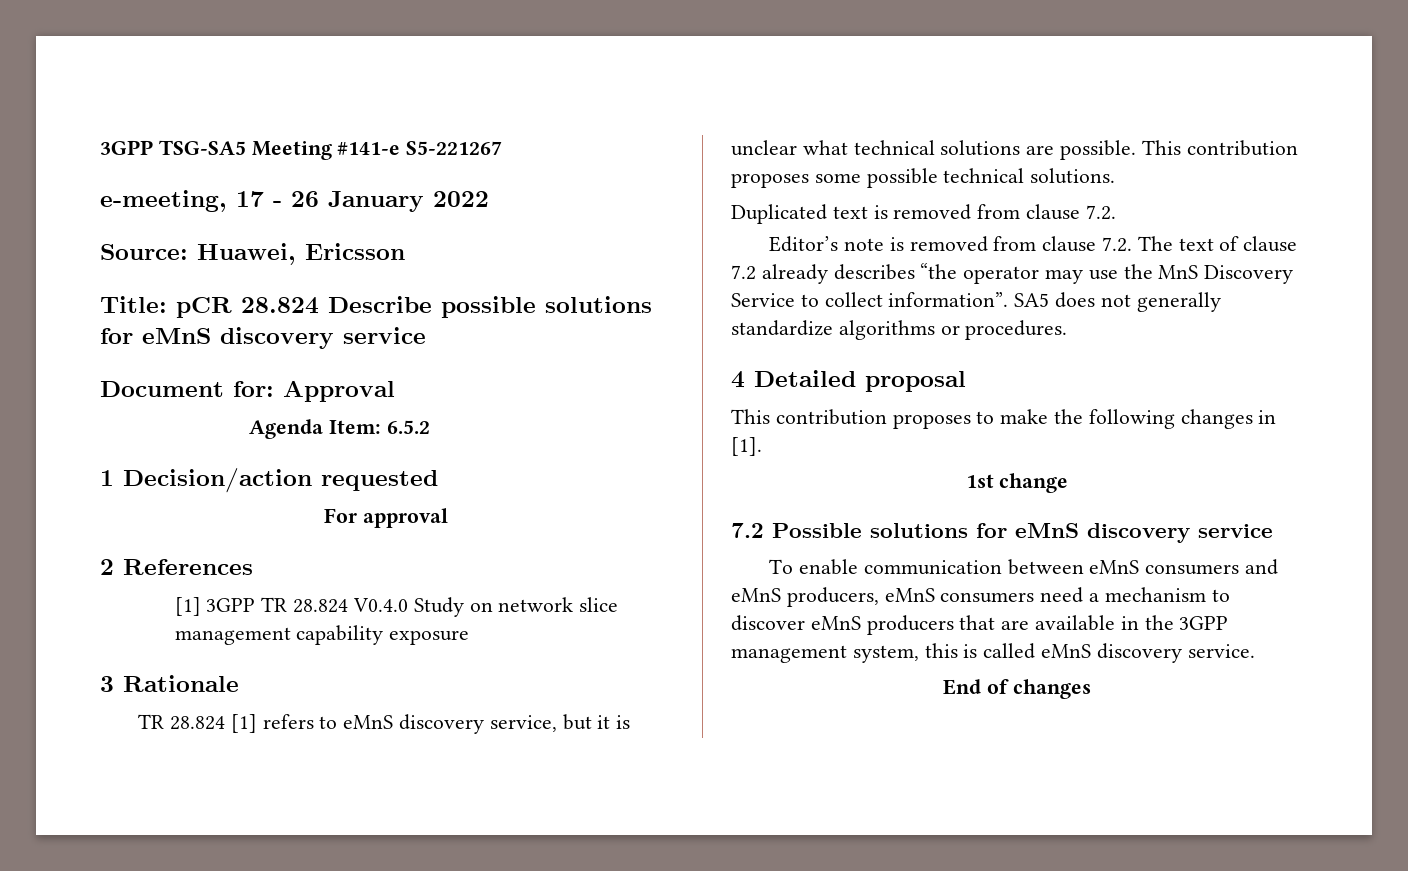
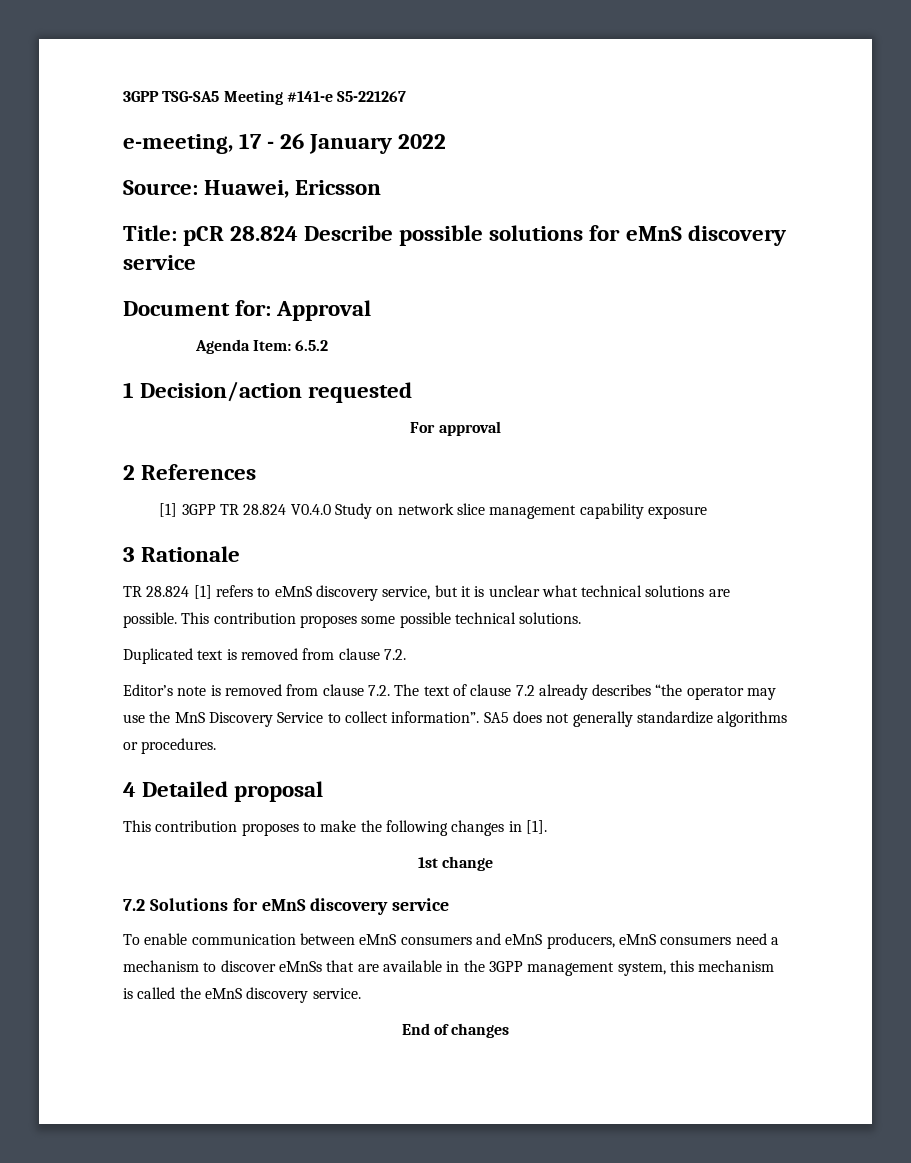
[772,523,968,538] Possible solutions -> [149,898,228,911] Solutions
[810,615,954,635] eMnS producers -> [278,961,322,972] eMnSs
(958, 650) none -> [698,960,775,972] mechanism
(1036, 651) none -> [179,987,201,999] the

